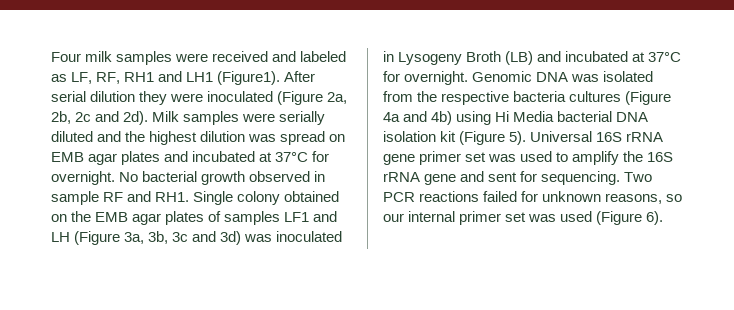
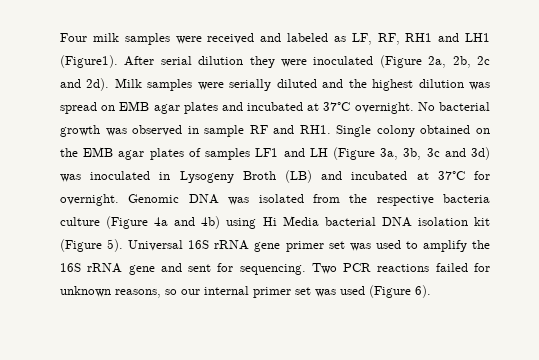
[312,151,330,162] for -> (351, 106) none
(246, 178) none -> [105,128,127,136] was
[569,91,622,102] cultures -> [60,217,100,226] culture

